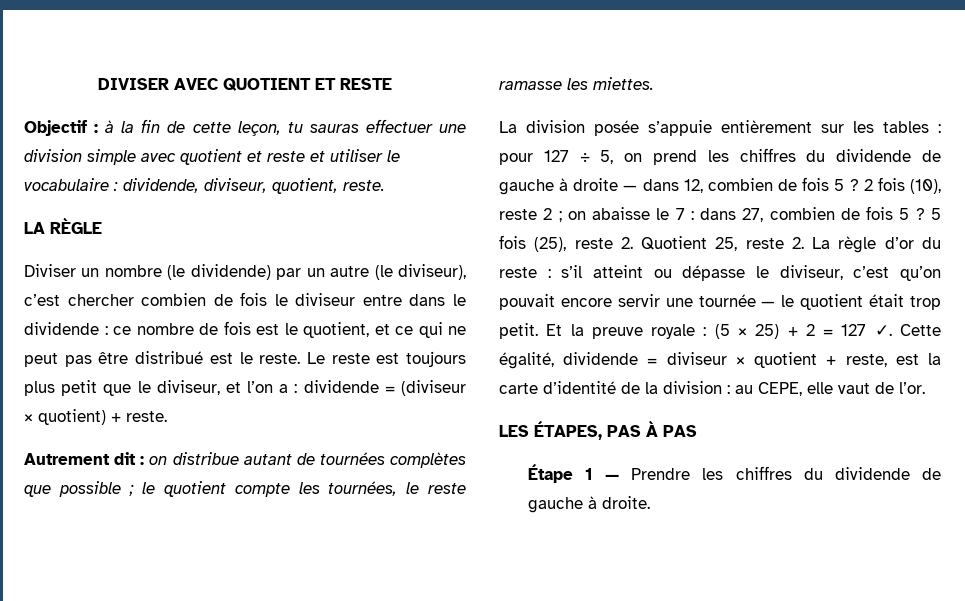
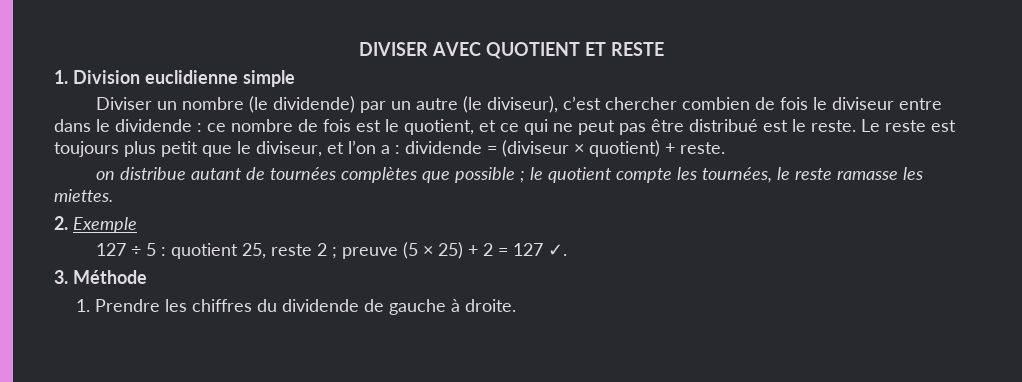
[24,119,466,136] [24,149,400,165] [24,178,385,194] [24,218,102,234] Objectif : à la fin de cette leçon, tu sauras effectuer une division simple avec quotient et reste et utiliser le vocabulaire : dividende, diviseur, quotient, reste. // LA RÈGLE -> [54,70,295,87] 1. Division euclidienne simple
[24,452,145,465] Autrement dit : -> (725, 148) none
[499,120,941,136] [499,148,941,165] [499,177,941,195] [499,206,941,222] [499,235,941,253] [499,265,941,281] [499,294,942,310] [499,323,707,339] La division posée s’appuie entièrement sur les tables : pour 127 ÷ 5, on prend les chiffres du dividende de gauche à droite — dans 12, combien de fois 5 ? 2 fois (10), reste 2 ; on abaisse le 7 : dans 27, combien de fois 5 ? 5 fois (25), reste 2. Quotient 25, reste 2. La règle d’or du reste : s’il atteint ou dépasse le diviseur, c’est qu’on pouvait encore servir une tournée — le quotient était trop petit. Et la preuve royale : -> [54,216,137,233] [96,243,399,259] 2. Exemple // 127 ÷ 5 : quotient 25, reste 2 ; preuve
[900,324,941,336] [499,352,941,369] [499,381,925,396] [499,421,697,440] [527,464,620,483] Cette égalité, dividende = diviseur × quotient + reste, est la carte d’identité de la division : au CEPE, elle vaut de l’or. // LES ÉTAPES, PAS À PAS // Étape 1 — -> [54,270,147,284] [76,299,91,312] // 3. Méthode // 1.

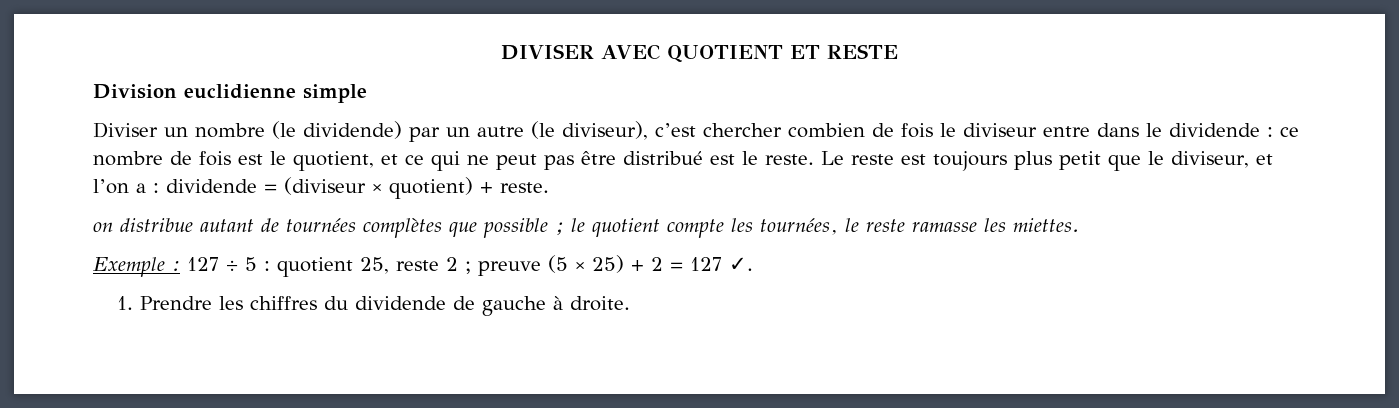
[54,70,68,84] 1. -> (899, 51) none
[54,216,68,230] 2. -> (1079, 225) none
(137, 225) // -> [172,261,180,271] :
[54,270,147,284] // 3. Méthode -> (753, 264) none

